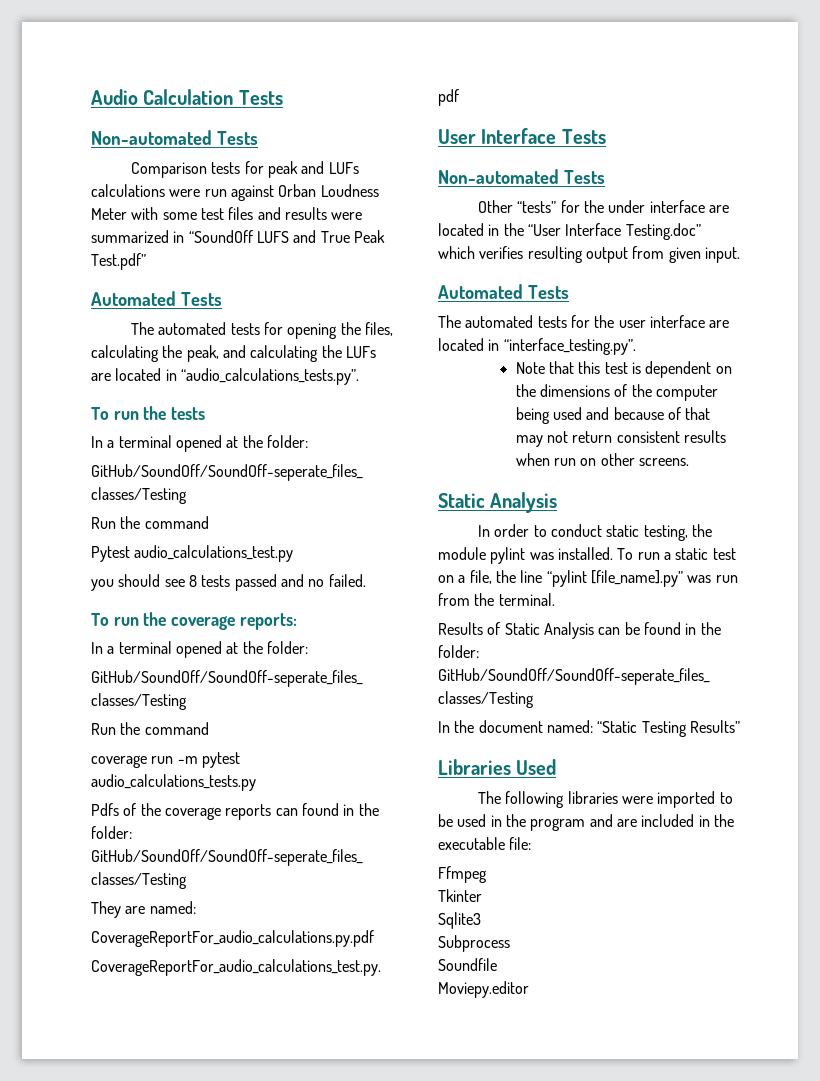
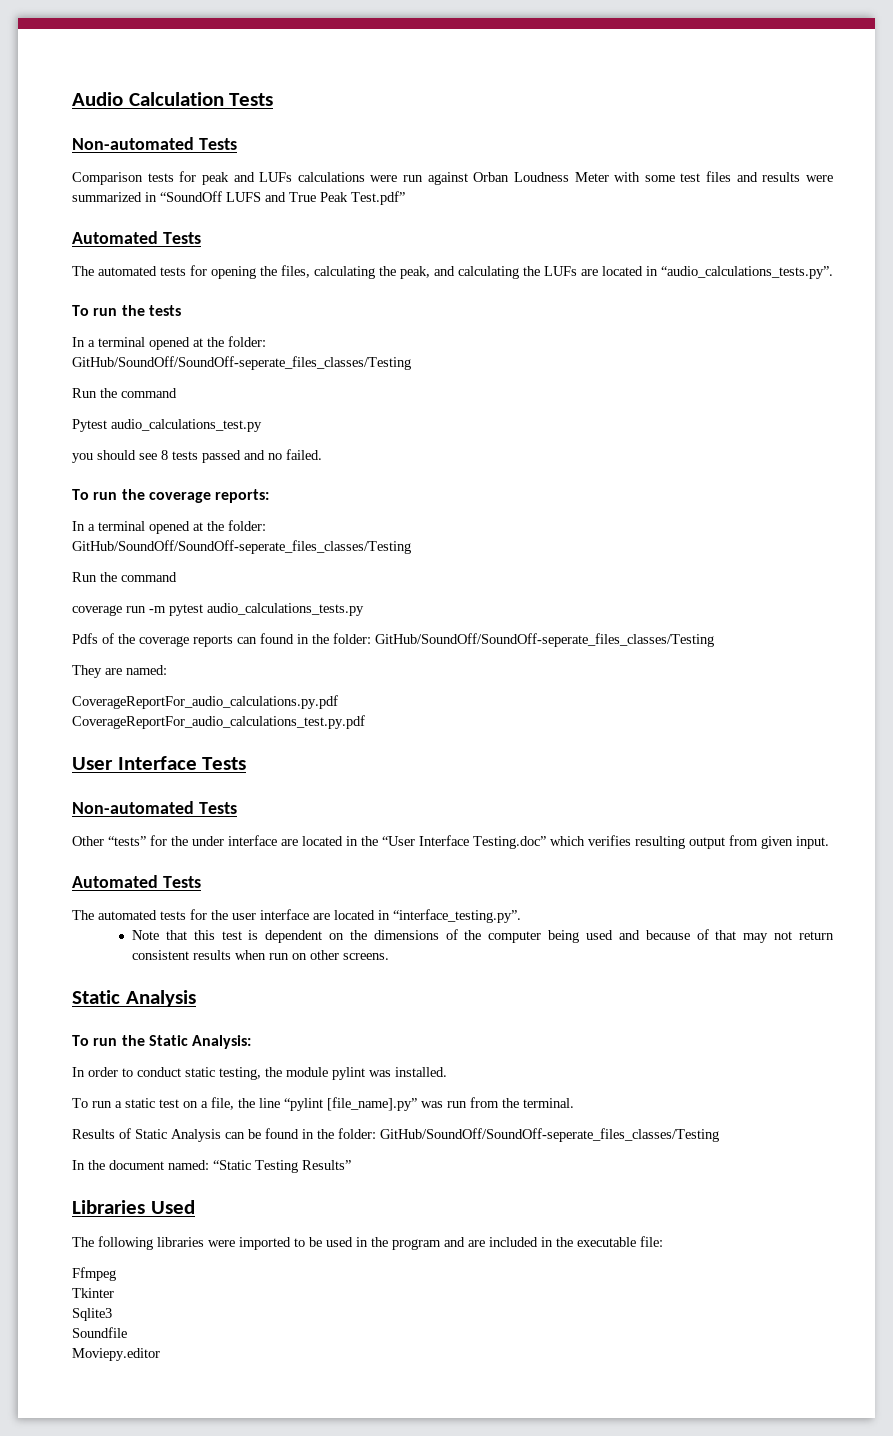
(558, 502) none -> [72,1035,252,1049] // To run the Static Analysis:
(613, 553) none -> (447, 1072) //
[438,935,510,952] // Subprocess -> (112, 1314) none

